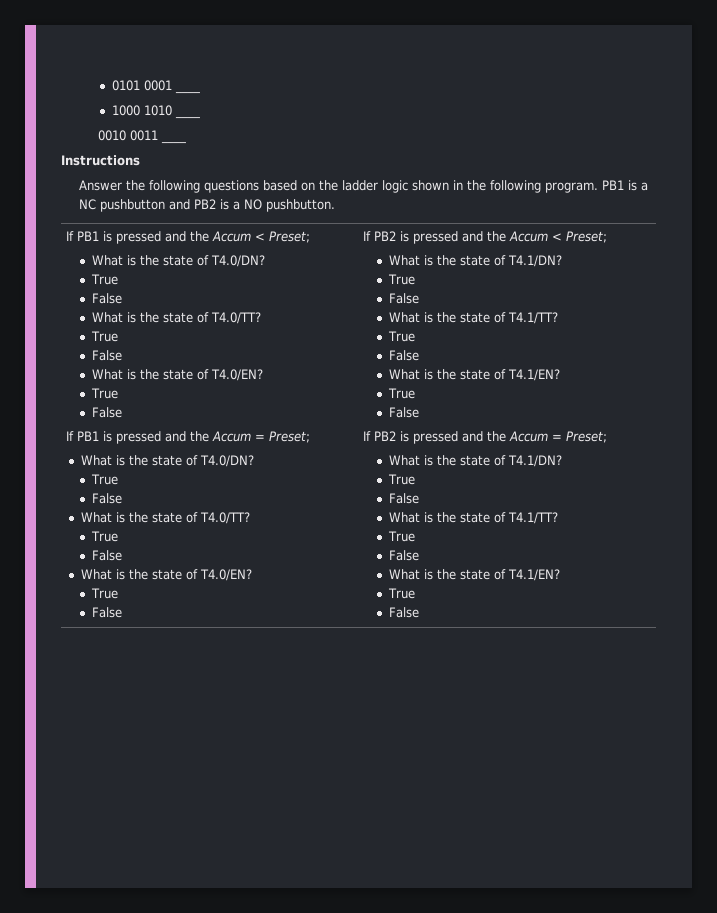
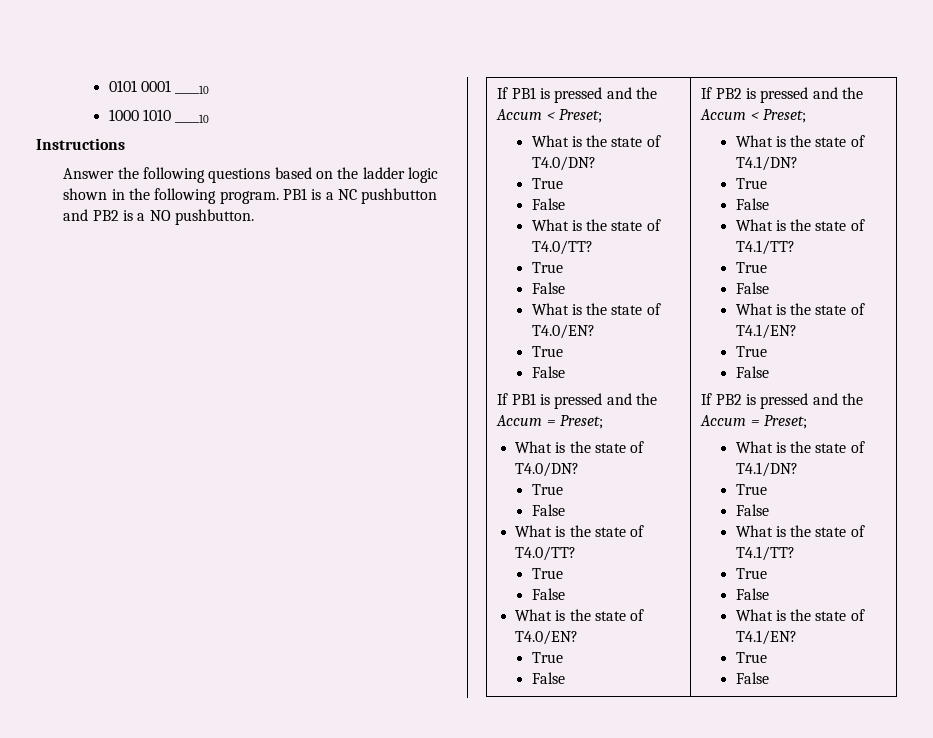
[174,90,200,94] ____ -> [175,85,210,94] ____10
[174,115,200,119] [97,130,186,144] ____ // 0010 0011 ____ -> [175,114,210,123] ____10

